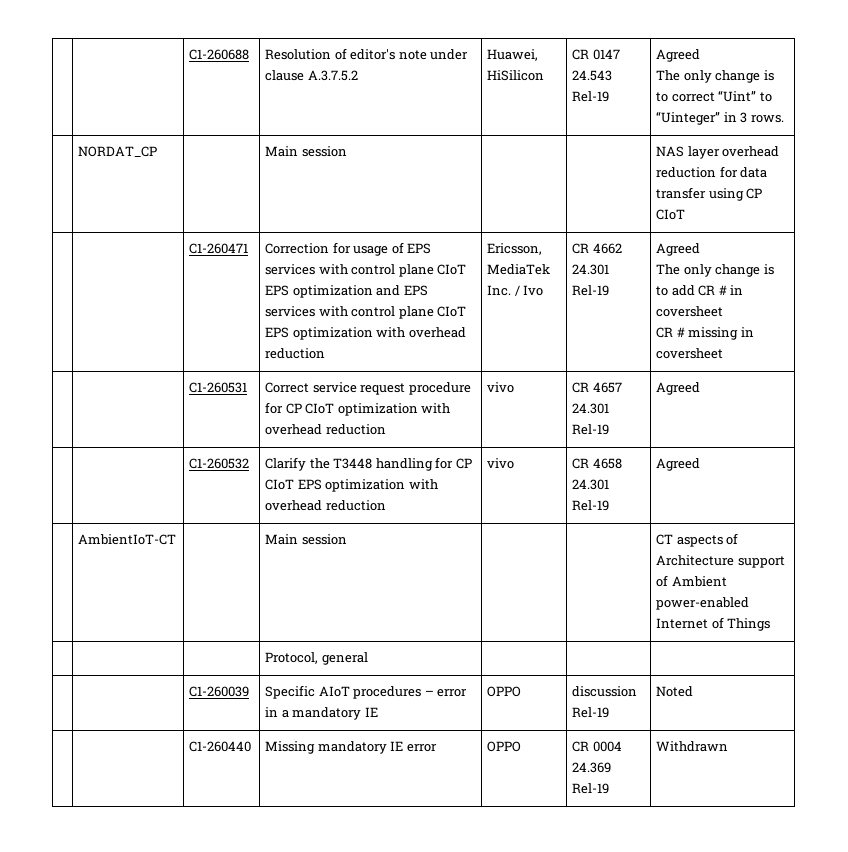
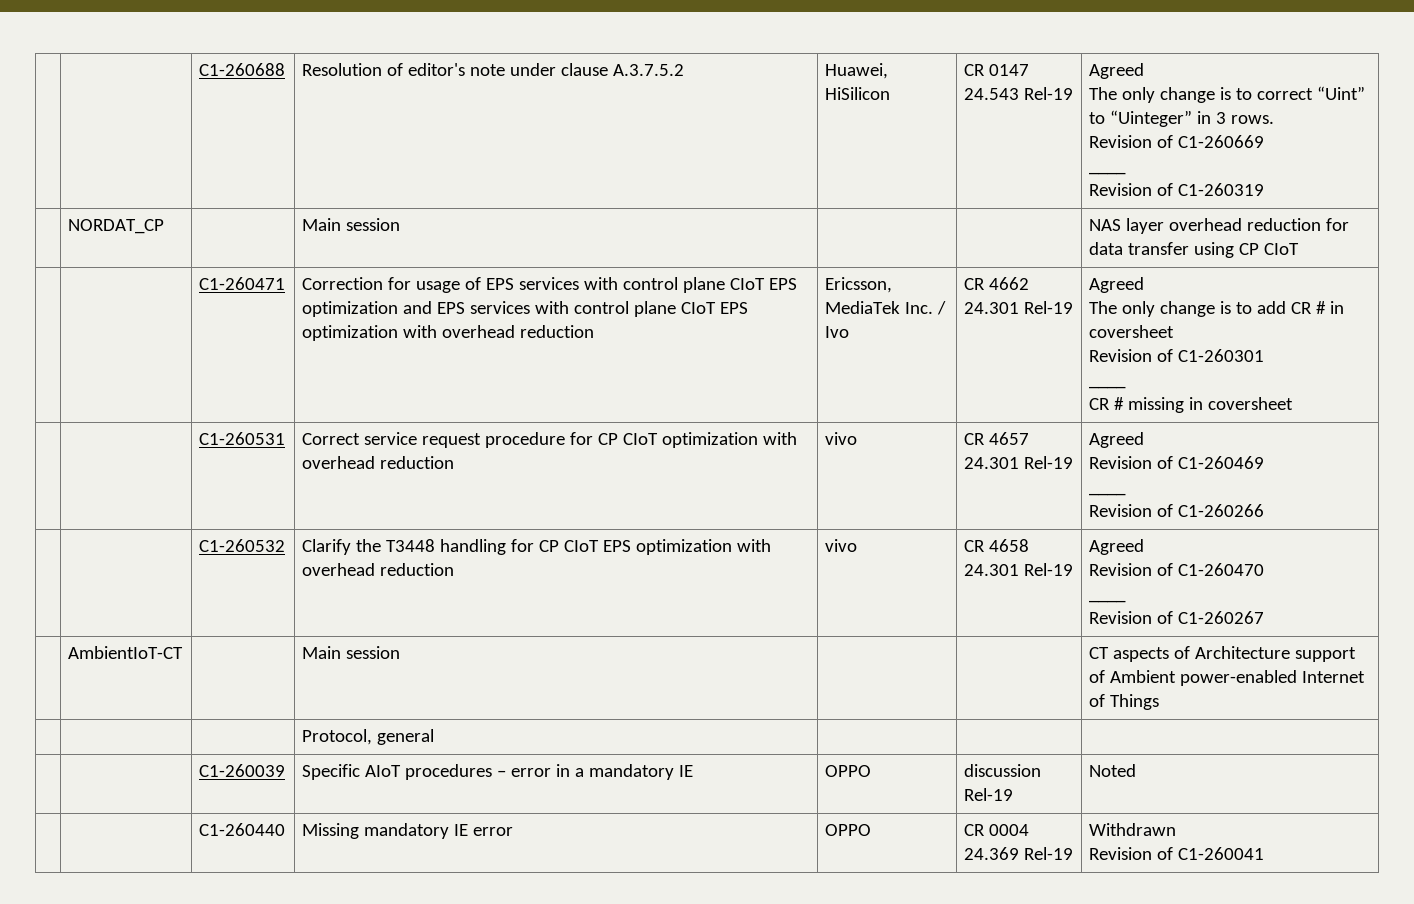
(784, 119) none -> [1088,135,1264,148] [1088,172,1126,175] [1088,183,1264,196] // Revision of C1-260669 // ____ // Revision of C1-260319
(724, 311) none -> [1088,349,1264,362] [1088,386,1126,389] // Revision of C1-260301 // ____
(701, 388) none -> [1088,456,1264,469] [1088,493,1126,496] [1088,504,1264,517] // Revision of C1-260469 // ____ // Revision of C1-260266
(701, 464) none -> [1088,563,1264,576] [1088,600,1126,603] [1088,611,1264,624] // Revision of C1-260470 // ____ // Revision of C1-260267
(729, 746) none -> [1088,847,1264,860] // Revision of C1-260041

